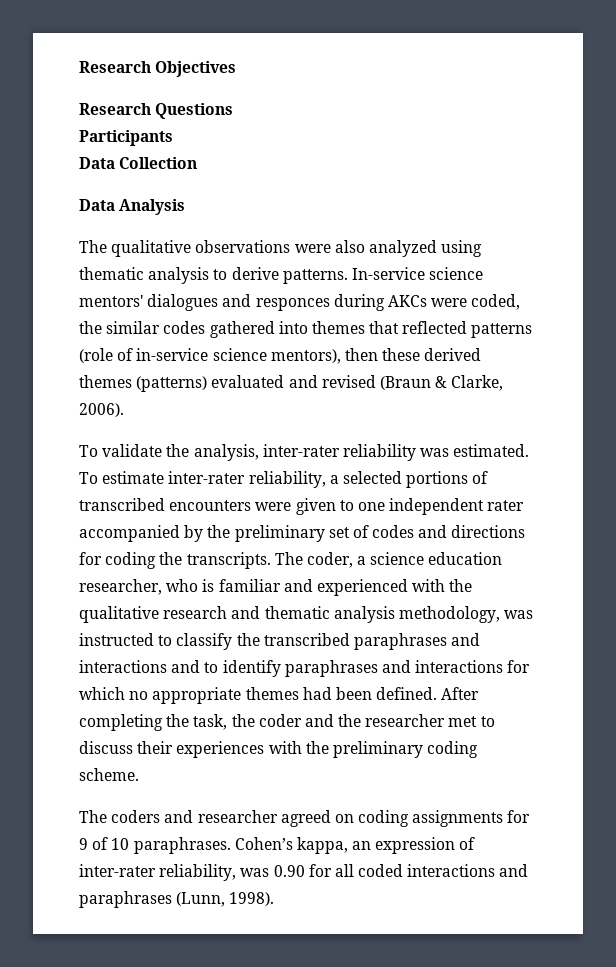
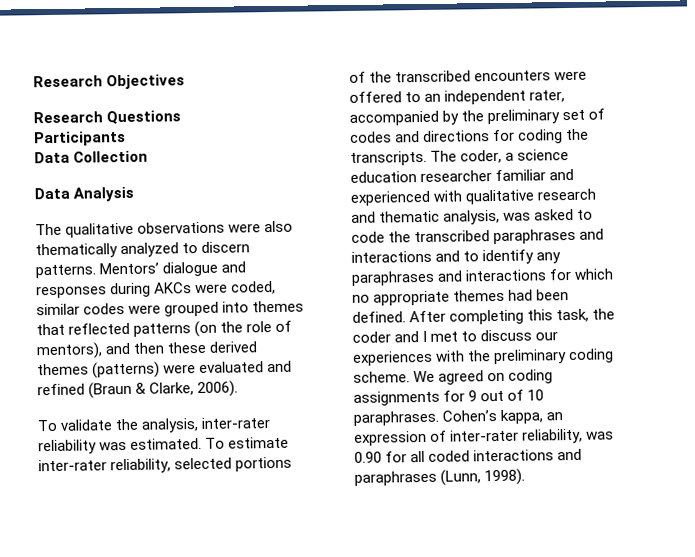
[368,240,483,257] [79,267,484,284] [79,294,330,311] analyzed using thematic analysis to derive patterns. In-service science mentors' dialogues and responces -> [35,241,251,259] [35,261,247,279] [36,285,107,299] thematically analyzed to discern patterns. Mentors’ dialogue and responses
[79,321,102,334] the -> (277, 287) none
[209,321,275,338] gathered -> [128,301,220,317] were grouped
[79,348,341,364] (role of in-service science mentors), -> [194,320,293,338] [36,342,131,360] (on the role of mentors), and
(208, 384) none -> [163,364,197,374] were
[321,375,376,388] revised -> [37,383,85,396] refined
[329,475,339,484] a -> (172, 466) none
(489, 477) none -> [369,71,393,83] the
[295,498,525,515] given to one independent rater -> [349,89,566,105] offered to an independent rater,
[79,579,215,595] researcher, who is -> [420,170,493,183] researcher
[449,579,473,592] the -> (463, 196) none
[333,606,534,623] [79,633,233,650] analysis methodology, was instructed to classify -> [443,208,594,225] [351,231,385,243] analysis, was asked to code
(281, 668) none -> [536,252,562,264] any
[166,714,190,727] the -> [527,309,554,321] this
[338,714,446,727] the researcher -> [422,330,428,342] I
[137,741,174,754] their -> [535,331,559,341] our
[79,810,278,823] // The coders and researcher -> [413,370,436,383] We
(88, 844) none -> [480,390,505,402] out

